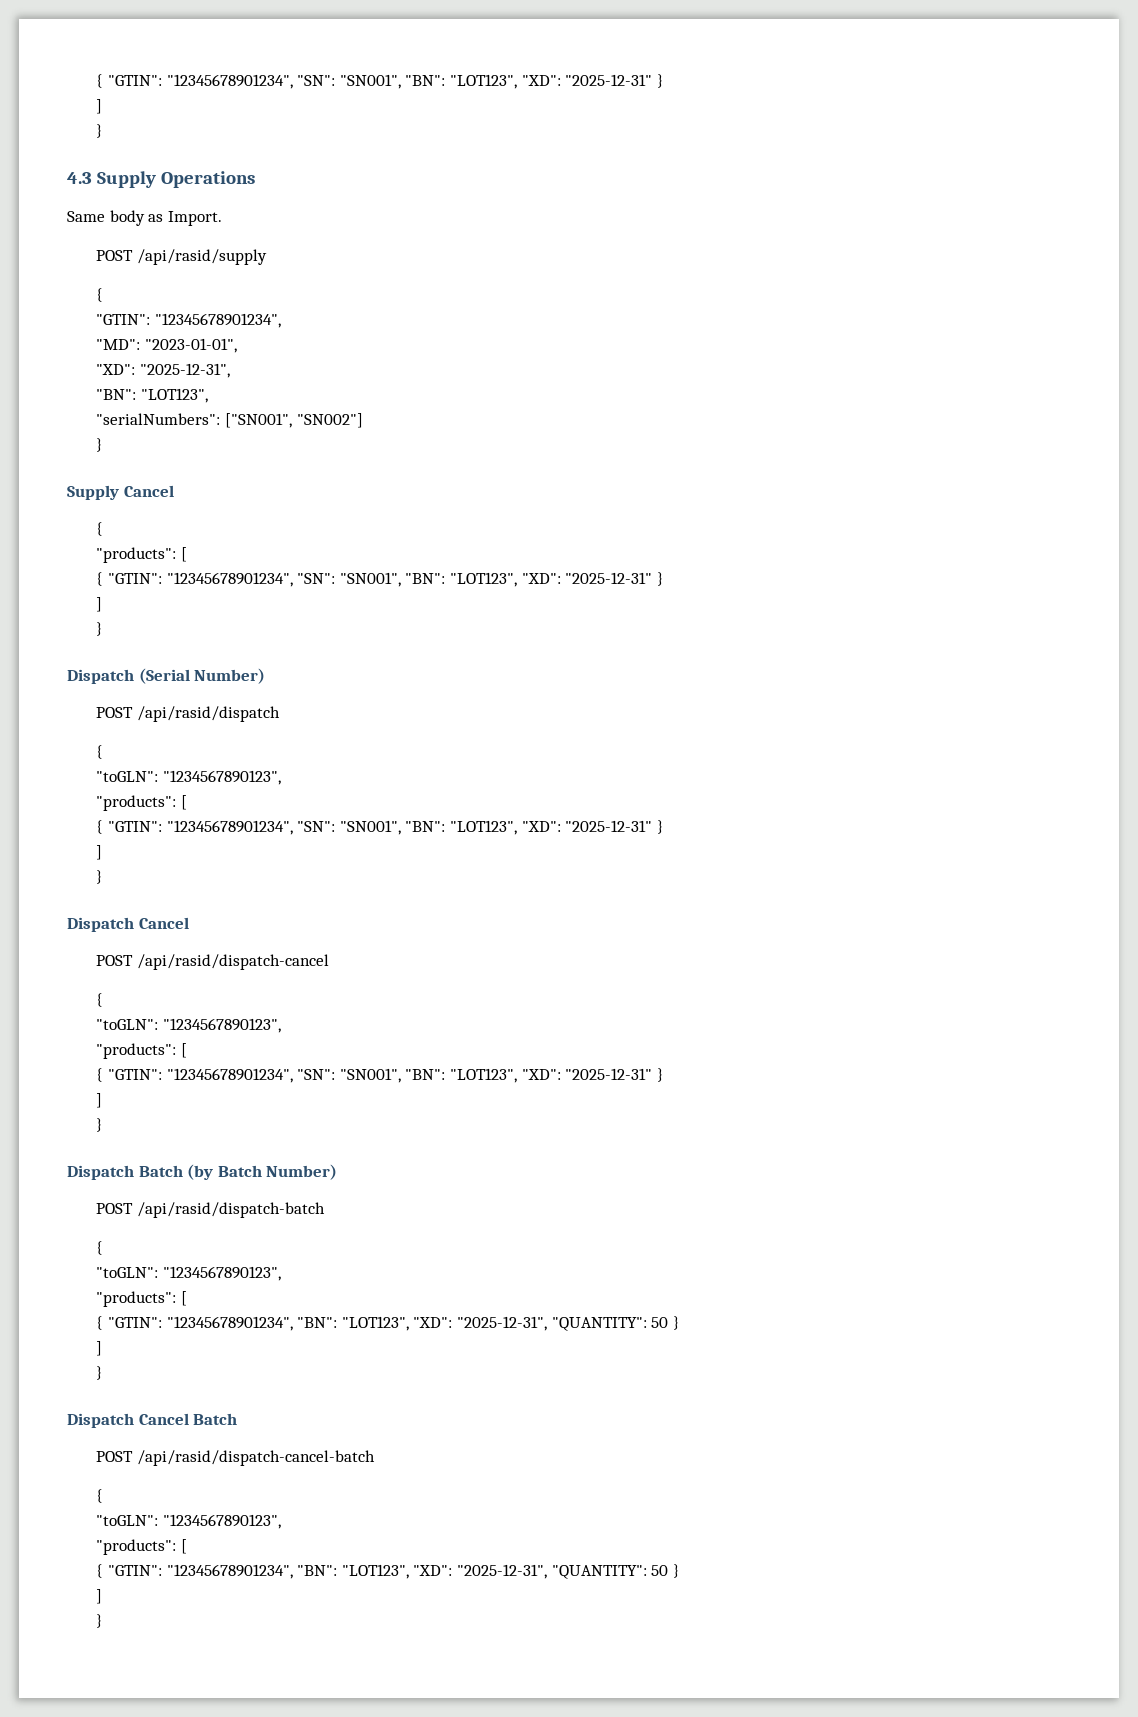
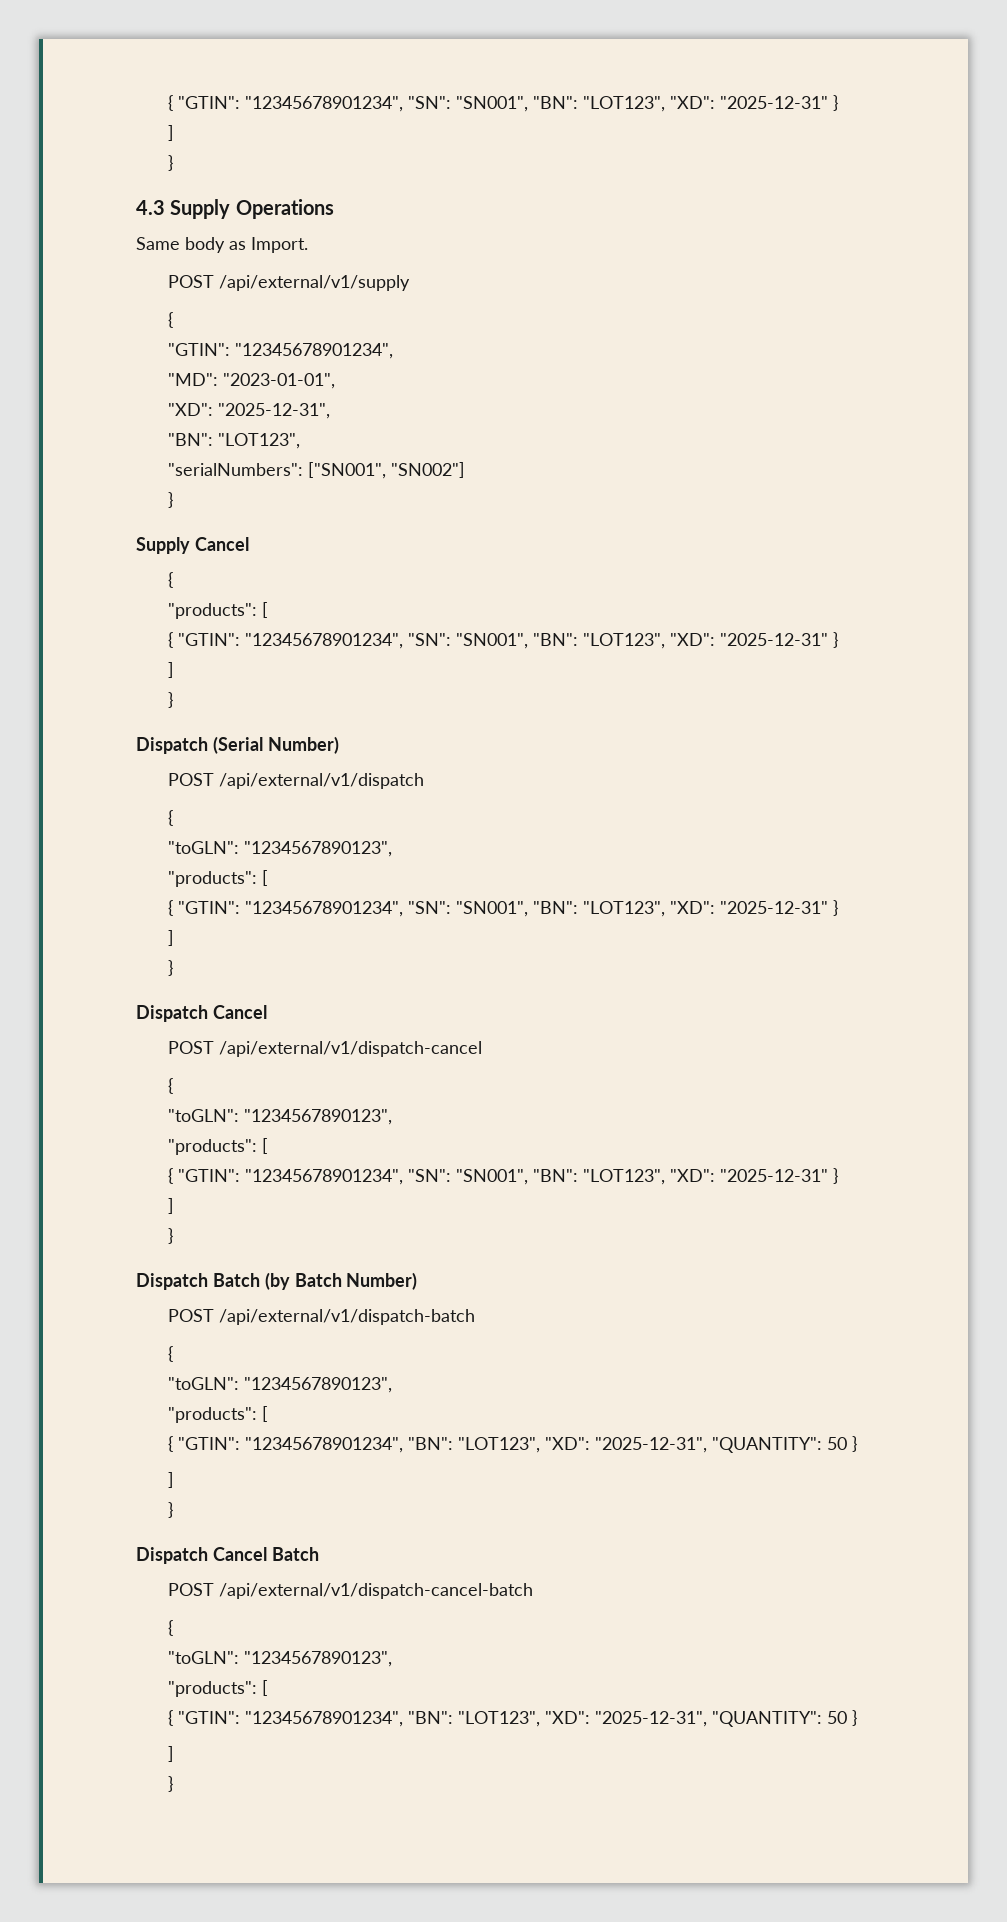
[136,249,267,265] /api/rasid/supply -> [218,275,410,291] /api/external/v1/supply
[136,706,280,722] /api/rasid/dispatch -> [218,773,424,789] /api/external/v1/dispatch
[136,954,329,970] /api/rasid/dispatch-cancel -> [218,1041,482,1057] /api/external/v1/dispatch-cancel
[136,1202,325,1218] /api/rasid/dispatch-batch -> [218,1309,475,1325] /api/external/v1/dispatch-batch
[136,1450,375,1466] /api/rasid/dispatch-cancel-batch -> [218,1583,533,1599] /api/external/v1/dispatch-cancel-batch

